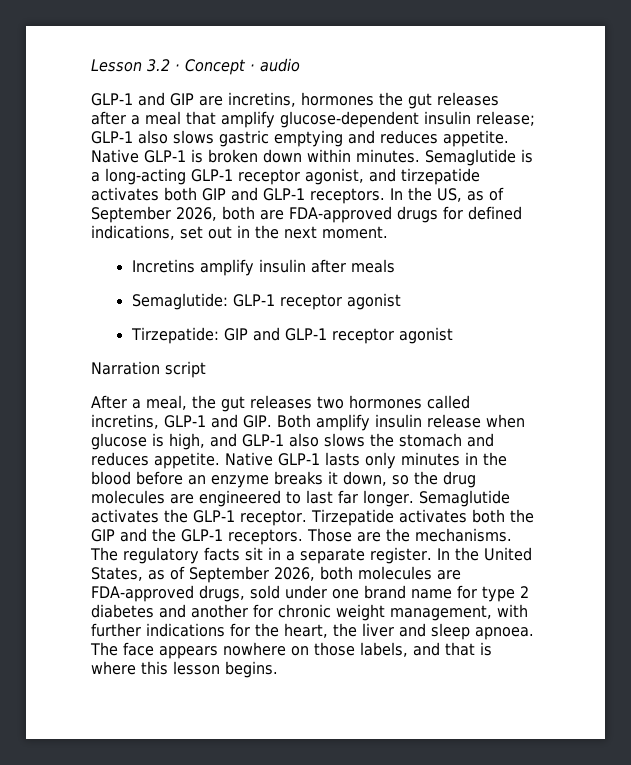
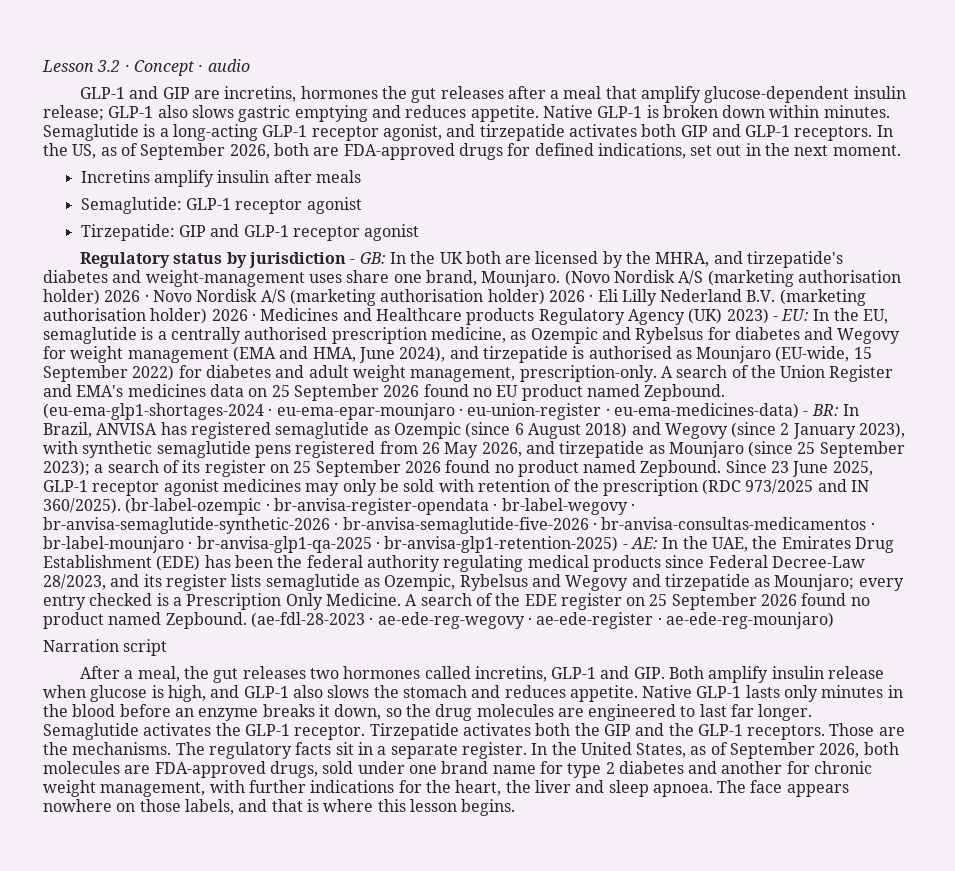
(453, 335) none -> [79,251,844,268] [43,270,901,287] [43,289,866,306] [43,308,889,325] [43,327,901,344] [43,346,872,363] [43,365,894,382] [43,384,726,401] [43,403,859,420] [43,422,906,439] [43,441,905,458] [43,460,873,477] [43,479,870,496] [43,498,635,515] [43,517,875,534] [43,536,894,553] [43,555,865,572] [43,574,904,591] [43,593,870,610] [43,612,834,629] // Regulatory status by jurisdiction - GB: In the UK both are licensed by the MHRA, and tirzepatide's diabetes and weight-management uses share one brand, Mounjaro. (Novo Nordisk A/S (marketing authorisation holder) 2026 · Novo Nordisk A/S (marketing authorisation holder) 2026 · Eli Lilly Nederland B.V. (marketing authorisation holder) 2026 · Medicines and Healthcare products Regulatory Agency (UK) 2023) - EU: In the EU, semaglutide is a centrally authorised prescription medicine, as Ozempic and Rybelsus for diabetes and Wegovy for weight management (EMA and HMA, June 2024), and tirzepatide is authorised as Mounjaro (EU-wide, 15 September 2022) for diabetes and adult weight management, prescription-only. A search of the Union Register and EMA's medicines data on 25 September 2026 found no EU product named Zepbound. (eu-ema-glp1-shortages-2024 · eu-ema-epar-mounjaro · eu-union-register · eu-ema-medicines-data) - BR: In Brazil, ANVISA has registered semaglutide as Ozempic (since 6 August 2018) and Wegovy (since 2 January 2023), with synthetic semaglutide pens registered from 26 May 2026, and tirzepatide as Mounjaro (since 25 September 2023); a search of its register on 25 September 2026 found no product named Zepbound. Since 23 June 2025, GLP-1 receptor agonist medicines may only be sold with retention of the prescription (RDC 973/2025 and IN 360/2025). (br-label-ozempic · br-anvisa-register-opendata · br-label-wegovy · br-anvisa-semaglutide-synthetic-2026 · br-anvisa-semaglutide-five-2026 · br-anvisa-consultas-medicamentos · br-label-mounjaro · br-anvisa-glp1-qa-2025 · br-anvisa-glp1-retention-2025) - AE: In the UAE, the Emirates Drug Establishment (EDE) has been the federal authority regulating medical products since Federal Decree-Law 28/2023, and its register lists semaglutide as Ozempic, Rybelsus and Wegovy and tirzepatide as Mounjaro; every entry checked is a Prescription Only Medicine. A search of the EDE register on 25 September 2026 found no product named Zepbound. (ae-fdl-28-2023 · ae-ede-reg-wegovy · ae-ede-register · ae-ede-reg-mounjaro)

